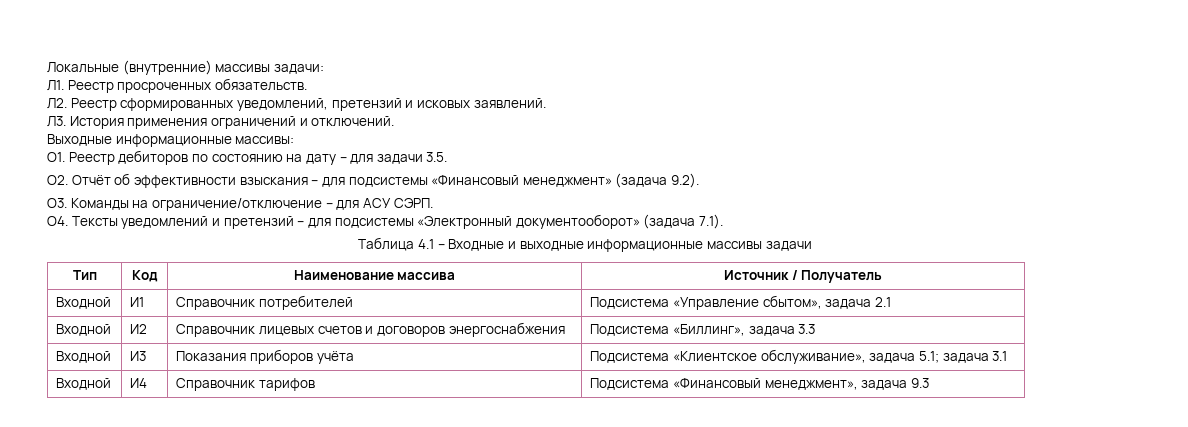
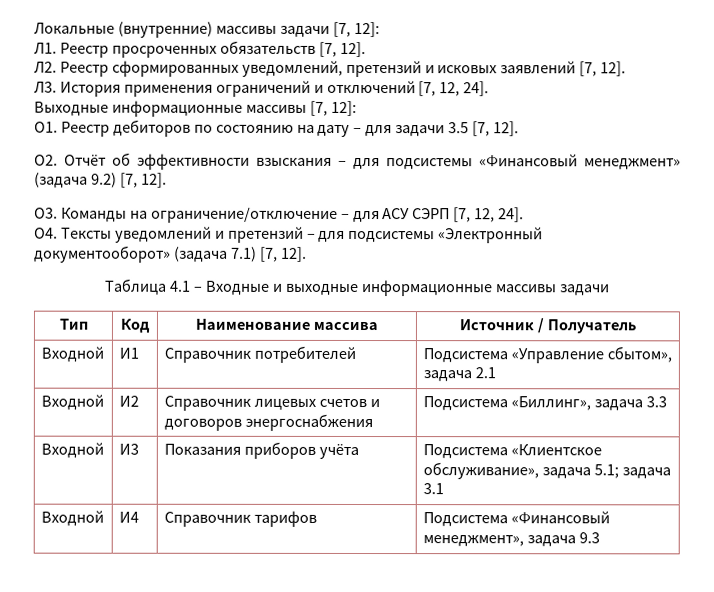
[273,64,324,74] задачи: -> [279,21,380,38] задачи [7, 12]:
[214,78,307,91] обязательств. -> [219,40,366,58] обязательств [7, 12].
[473,98,546,109] заявлений. -> [500,61,627,77] заявлений [7, 12].
[311,116,395,127] отключений. -> [326,80,490,97] отключений [7, 12, 24].
[235,136,295,144] массивы: -> [245,100,357,116] массивы [7, 12]:
[426,152,448,162] 3.5. -> [448,121,519,137] 3.5 [7, 12].
[671,173,700,188] 9.2). -> [90,172,167,188] 9.2) [7, 12].
[393,198,433,208] СЭРП. -> [412,207,525,223] СЭРП [7, 12, 24].
[699,214,724,229] 7.1). -> [230,246,307,262] 7.1) [7, 12].

